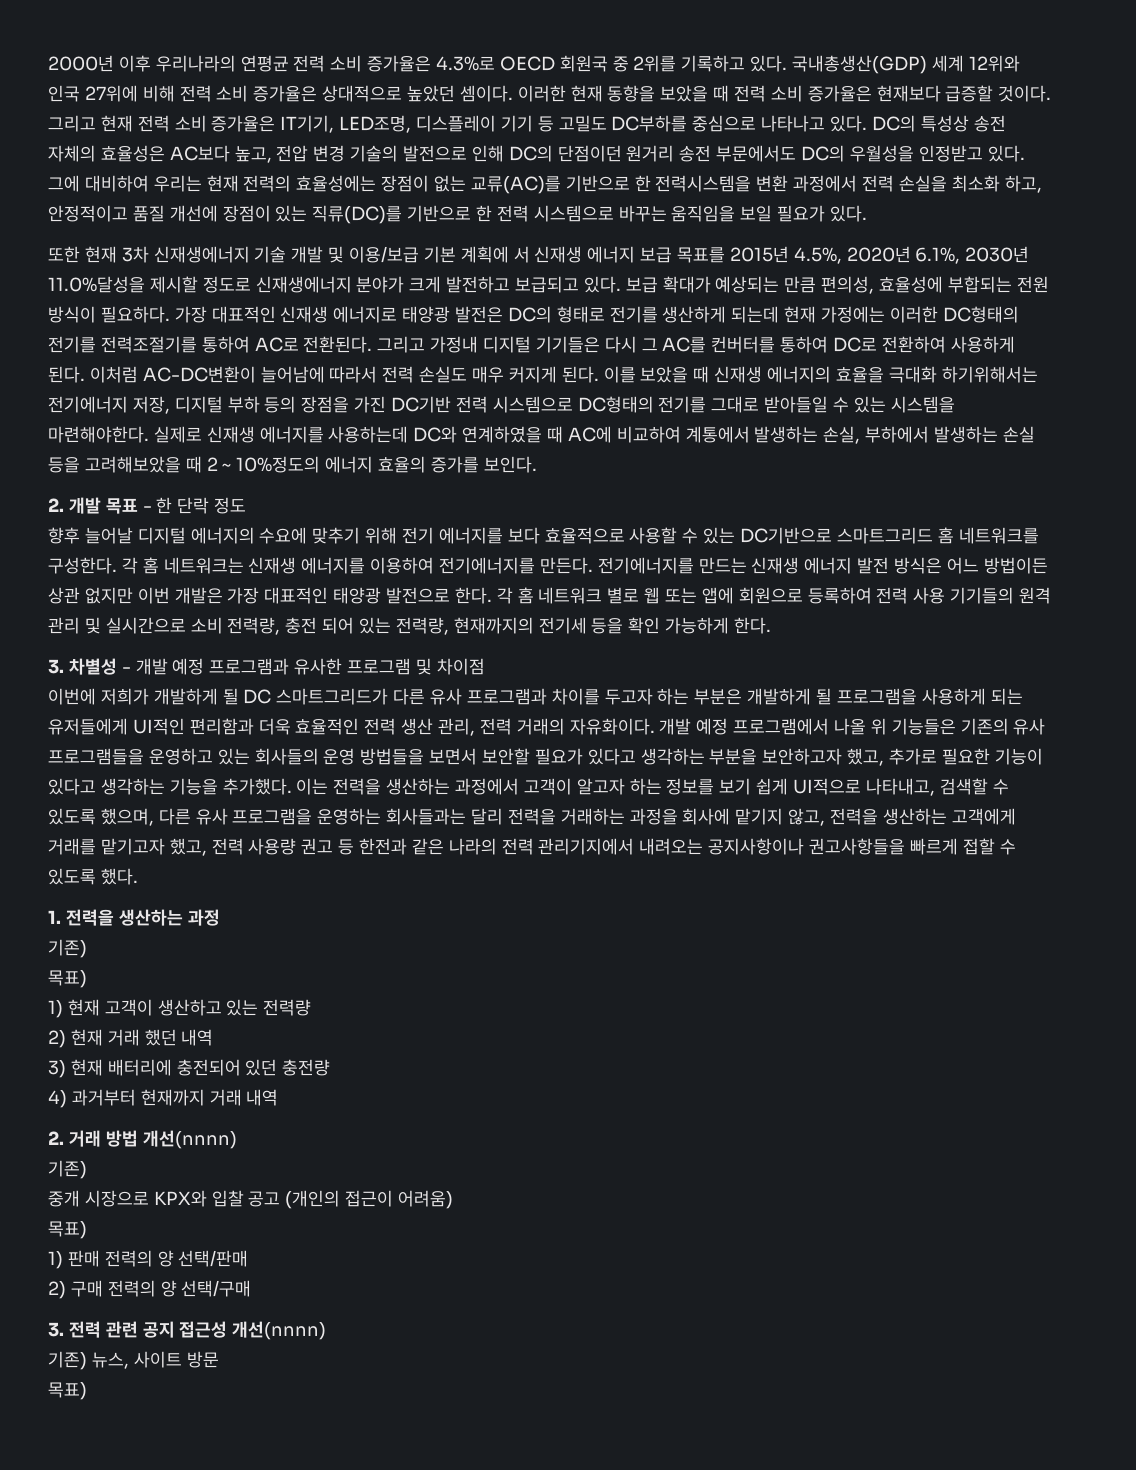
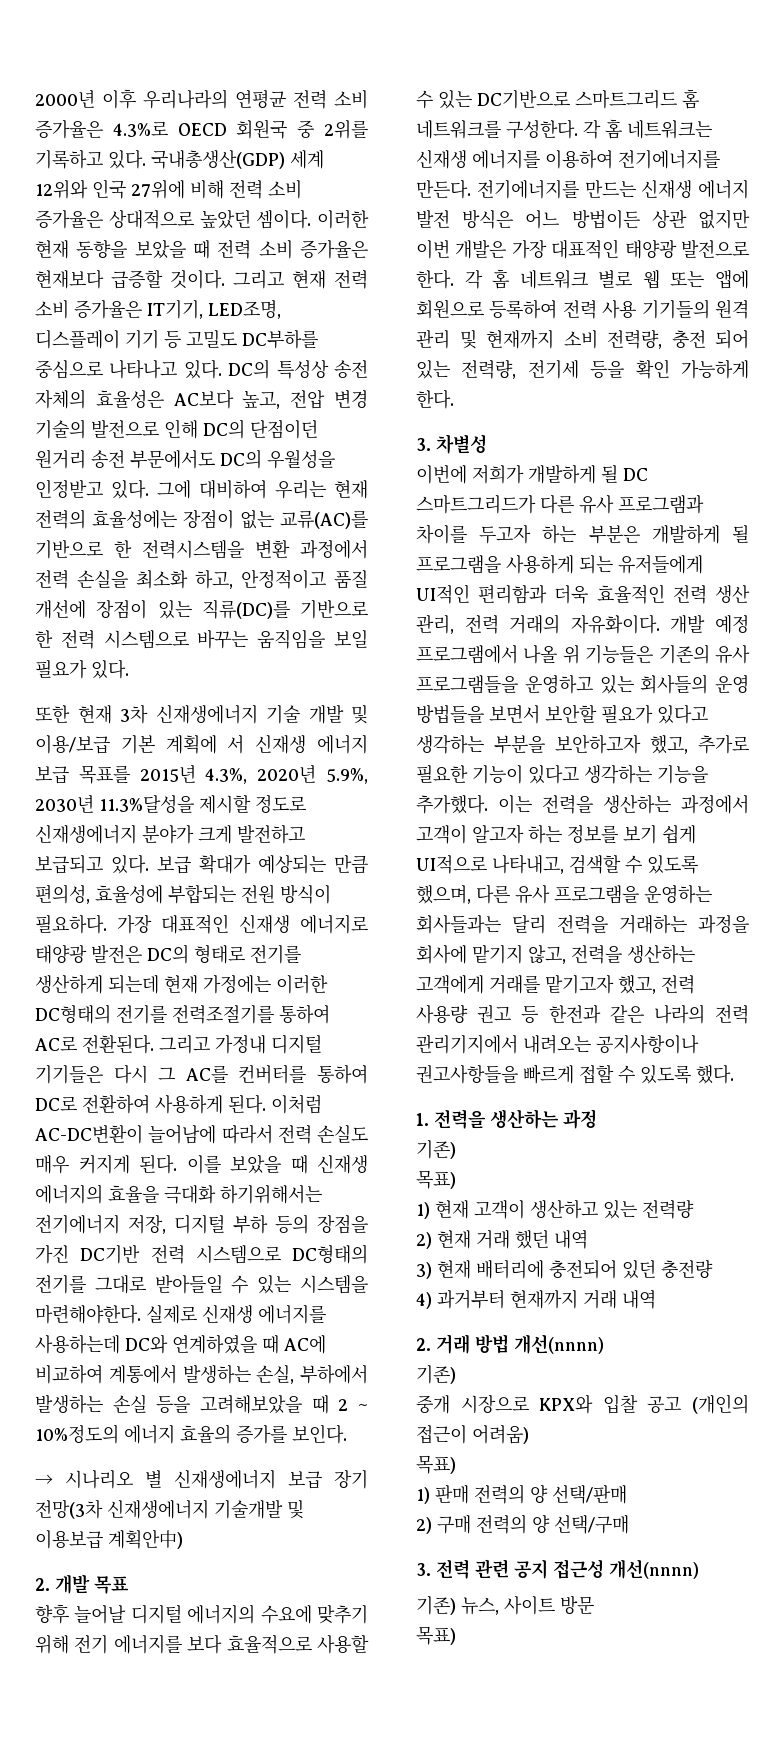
[793,246,1030,264] [48,276,145,293] 4.5%, 2020년 6.1%, 2030년 11.0%달성을 -> [205,764,369,784] [35,794,194,813] 4.3%, 2020년 5.9%, 2030년 11.3%달성을
(537, 464) none -> [35,1469,368,1489] [35,1499,304,1519] [35,1529,183,1549] // → 시나리오 별 신재생에너지 보급 장기 전망(3차 신재생에너지 기술개발 및 이용보급 계획안中)
[142,497,247,514] - 한 단락 정도 -> (129, 1585) none
[105,617,186,634] 실시간으로 -> [486,329,554,349] 현재까지
[453,617,534,634] 현재까지의 -> (517, 369) none
[121,658,485,675] - 개발 예정 프로그램과 유사한 프로그램 및 차이점 -> (487, 444) none

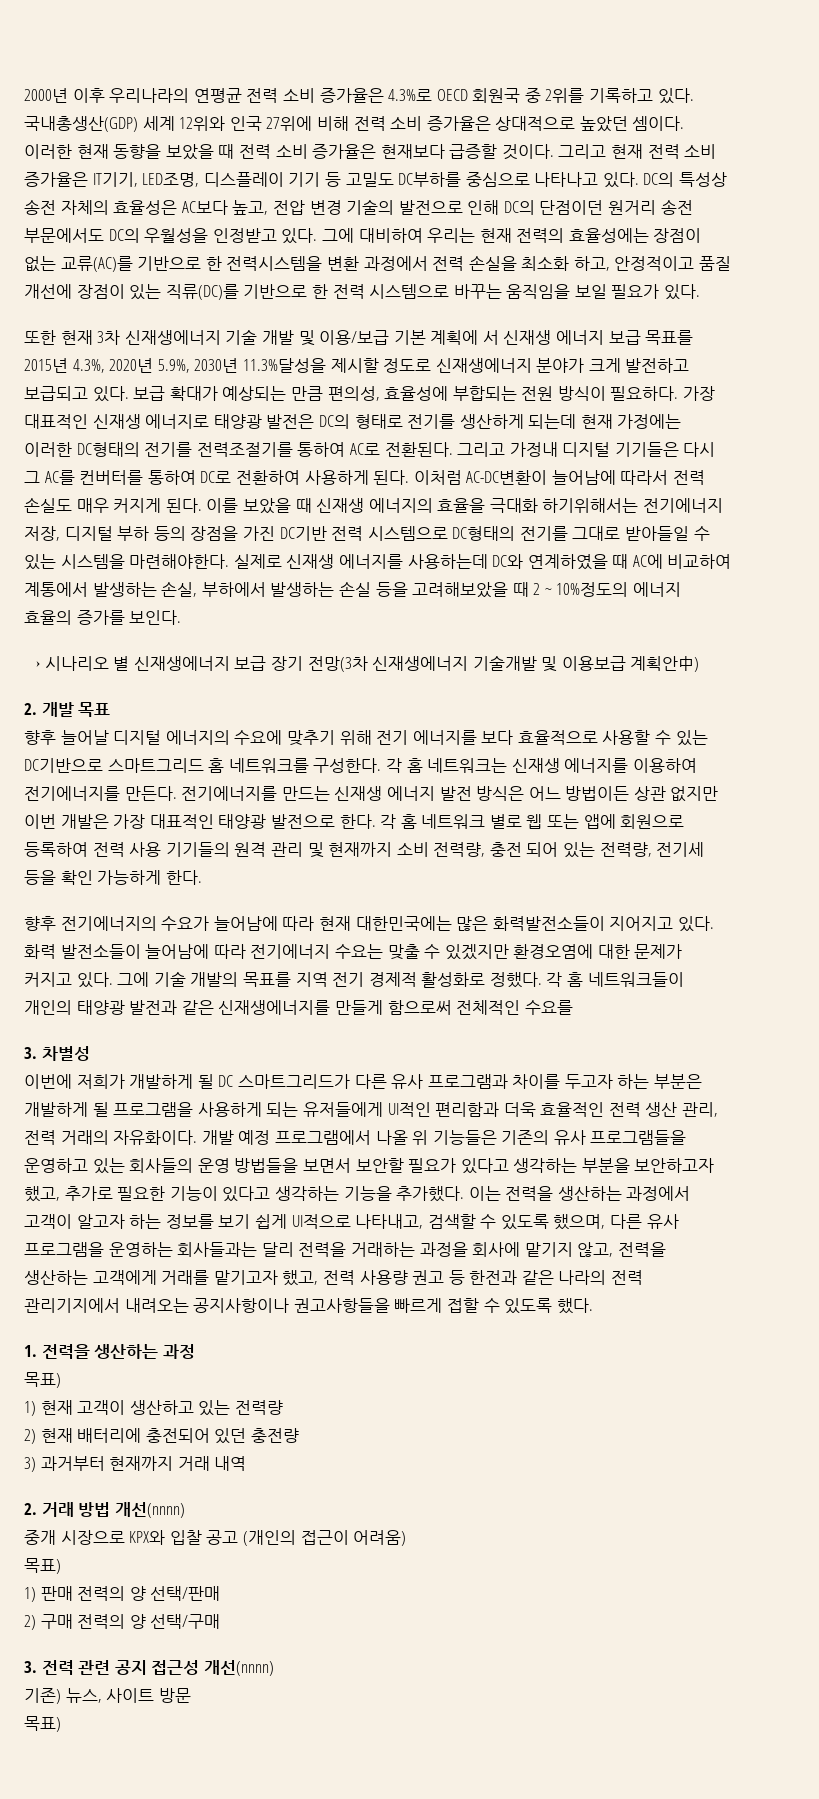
(454, 399) none -> [24,916,714,932] [24,944,683,960] [24,971,684,988] [24,1000,573,1015] // 향후 전기에너지의 수요가 늘어남에 따라 현재 대한민국에는 많은 화력발전소들이 지어지고 있다. 화력 발전소들이 늘어남에 따라 전기에너지 수요는 맞출 수 있겠지만 환경오염에 대한 문제가 커지고 있다. 그에 기술 개발의 목표를 지역 전기 경제적 활성화로 정했다. 각 홈 네트워크들이 개인의 태양광 발전과 같은 신재생에너지를 만들게 함으로써 전체적인 수요를
[416,1140,456,1159] // 기존) -> (195, 1351) none
[476,1230,588,1249] [416,1260,471,1279] 거래 했던 내역 // 3) 현재 -> (73, 1435) none
[416,1292,432,1309] 4) -> [24,1457,36,1472] 3)
[416,1365,456,1384] // 기존) -> (185, 1510) none

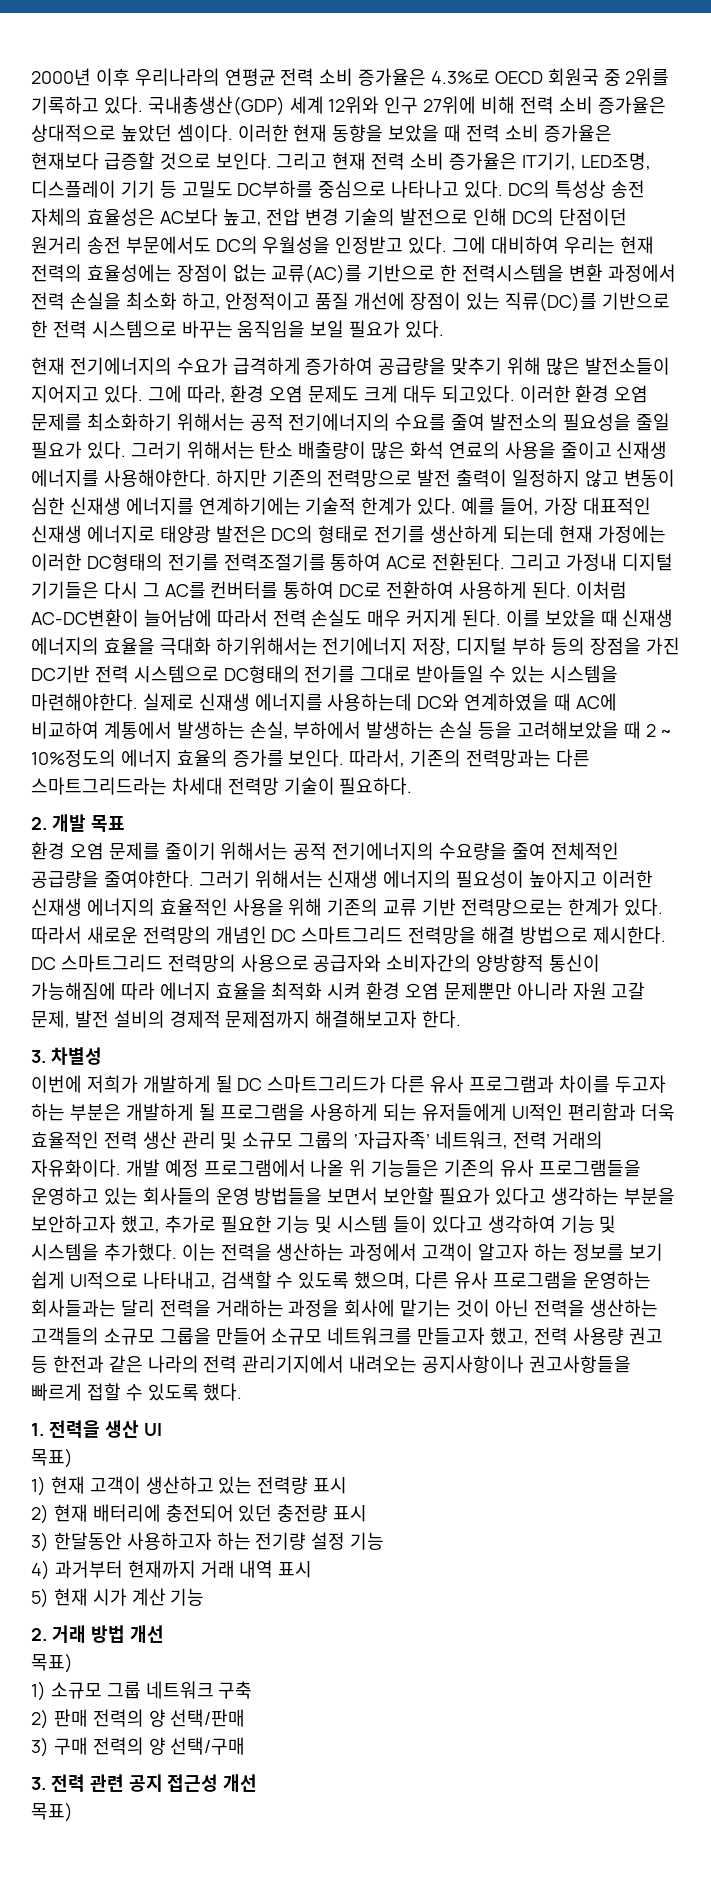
[229,116,262,131] 인국 -> [384,96,419,114] 인구
[501,144,554,160] 것이다. -> [159,152,272,170] 것으로 보인다.
[24,329,694,346] [24,358,690,373] [24,386,679,402] 또한 현재 3차 신재생에너지 기술 개발 및 이용/보급 기본 계획에 서 신재생 에너지 보급 목표를 2015년 4.3%, 2020년 5.9%, 2030년 11.3%달성을 제시할 정도로 신재생에너지 분야가 크게 발전하고 보급되고 있다. 보급 확대가 예상되는 만큼 편의성, 효율성에 부합되는 전원 방식이 필요하다. -> [31,357,670,375] [31,385,649,403] [31,413,670,431] [31,441,668,459] [31,469,675,487] [31,497,539,515] 현재 전기에너지의 수요가 급격하게 증가하여 공급량을 맞추기 위해 많은 발전소들이 지어지고 있다. 그에 따라, 환경 오염 문제도 크게 대두 되고있다. 이러한 환경 오염 문제를 최소화하기 위해서는 공적 전기에너지의 수요를 줄여 발전소의 필요성을 줄일 필요가 있다. 그러기 위해서는 탄소 배출량이 많은 화석 연료의 사용을 줄이고 신재생 에너지를 사용해야한다. 하지만 기존의 전력망으로 발전 출력이 일정하지 않고 변동이 심한 신재생 에너지를 연계하기에는 기술적 한계가 있다. 예를 들어,
[24,655,700,672] [24,702,111,717] [24,730,708,746] [24,758,697,773] [24,786,719,802] [24,814,685,829] [24,842,705,858] [24,870,202,885] [24,916,714,932] [24,944,683,960] [24,971,684,988] [24,1000,573,1015] // → 시나리오 별 신재생에너지 보급 장기 전망(3차 신재생에너지 기술개발 및 이용보급 계획안中) // 2. 개발 목표 // 향후 늘어날 디지털 에너지의 수요에 맞추기 위해 전기 에너지를 보다 효율적으로 사용할 수 있는 DC기반으로 스마트그리드 홈 네트워크를 구성한다. 각 홈 네트워크는 신재생 에너지를 이용하여 전기에너지를 만든다. 전기에너지를 만드는 신재생 에너지 발전 방식은 어느 방법이든 상관 없지만 이번 개발은 가장 대표적인 태양광 발전으로 한다. 각 홈 네트워크 별로 웹 또는 앱에 회원으로 등록하여 전력 사용 기기들의 원격 관리 및 현재까지 소비 전력량, 충전 되어 있는 전력량, 전기세 등을 확인 가능하게 한다. // 향후 전기에너지의 수요가 늘어남에 따라 현재 대한민국에는 많은 화력발전소들이 지어지고 있다. 화력 발전소들이 늘어남에 따라 전기에너지 수요는 맞출 수 있겠지만 환경오염에 대한 문제가 커지고 있다. 그에 기술 개발의 목표를 지역 전기 경제적 활성화로 정했다. 각 홈 네트워크들이 개인의 태양광 발전과 같은 신재생에너지를 만들게 함으로써 전체적인 수요를 -> [349,749,590,767] [31,777,413,795] [31,814,125,832] [31,842,619,860] [31,870,653,888] [31,898,663,916] [31,926,666,944] [31,954,601,972] [31,982,646,1000] [31,1010,462,1028] 따라서, 기존의 전력망과는 다른 스마트그리드라는 차세대 전력망 기술이 필요하다. // 2. 개발 목표 // 환경 오염 문제를 줄이기 위해서는 공적 전기에너지의 수요량을 줄여 전체적인 공급량을 줄여야한다. 그러기 위해서는 신재생 에너지의 필요성이 높아지고 이러한 신재생 에너지의 효율적인 사용을 위해 기존의 교류 기반 전력망으로는 한계가 있다. 따라서 새로운 전력망의 개념인 DC 스마트그리드 전력망을 해결 방법으로 제시한다. DC 스마트그리드 전력망의 사용으로 공급자와 소비자간의 양방향적 통신이 가능해짐에 따라 에너지 효율을 최적화 시켜 환경 오염 문제뿐만 아니라 자원 고갈 문제, 발전 설비의 경제적 문제점까지 해결해보고자 한다.
[682,1102,719,1117] 관리, -> [181,1131,508,1149] 관리 및 소규모 그룹의 ‘자급자족’ 네트워크,
[169,1186,392,1202] 기능이 있다고 생각하는 기능을 -> [276,1215,617,1233] [31,1243,99,1261] 기능 및 시스템 들이 있다고 생각하여 기능 및 시스템을
[524,1242,666,1257] [24,1270,278,1285] 맡기지 않고, 전력을 생산하는 고객에게 거래를 맡기고자 -> [400,1299,658,1317] [31,1327,486,1345] 맡기는 것이 아닌 전력을 생산하는 고객들의 소규모 그룹을 만들어 소규모 네트워크를 만들고자
[94,1344,195,1359] 생산하는 과정 -> [104,1420,162,1438] 생산 UI
(283, 1407) none -> [313,1477,348,1494] 표시
[24,1456,247,1472] [24,1502,185,1518] [24,1530,407,1546] [24,1558,61,1574] [24,1587,36,1602] // 3) 과거부터 현재까지 거래 내역 // 2. 거래 방법 개선(nnnn) // 중개 시장으로 KPX와 입찰 공고 (개인의 접근이 어려움) // 목표) // 1) -> [333,1505,368,1522] [31,1532,385,1552] [31,1560,313,1580] [31,1588,205,1608] [31,1625,164,1643] [31,1653,73,1673] [31,1681,253,1701] [31,1709,49,1729] 표시 // 3) 한달동안 사용하고자 하는 전기량 설정 기능 // 4) 과거부터 현재까지 거래 내역 표시 // 5) 현재 시가 계산 기능 // 2. 거래 방법 개선 // 목표) // 1) 소규모 그룹 네트워크 구축 // 2)
[24,1615,36,1630] 2) -> [31,1737,49,1757] 3)
[203,1660,274,1676] [24,1688,191,1704] 개선(nnnn) // 기존) 뉴스, 사이트 방문 -> [223,1774,258,1792] 개선

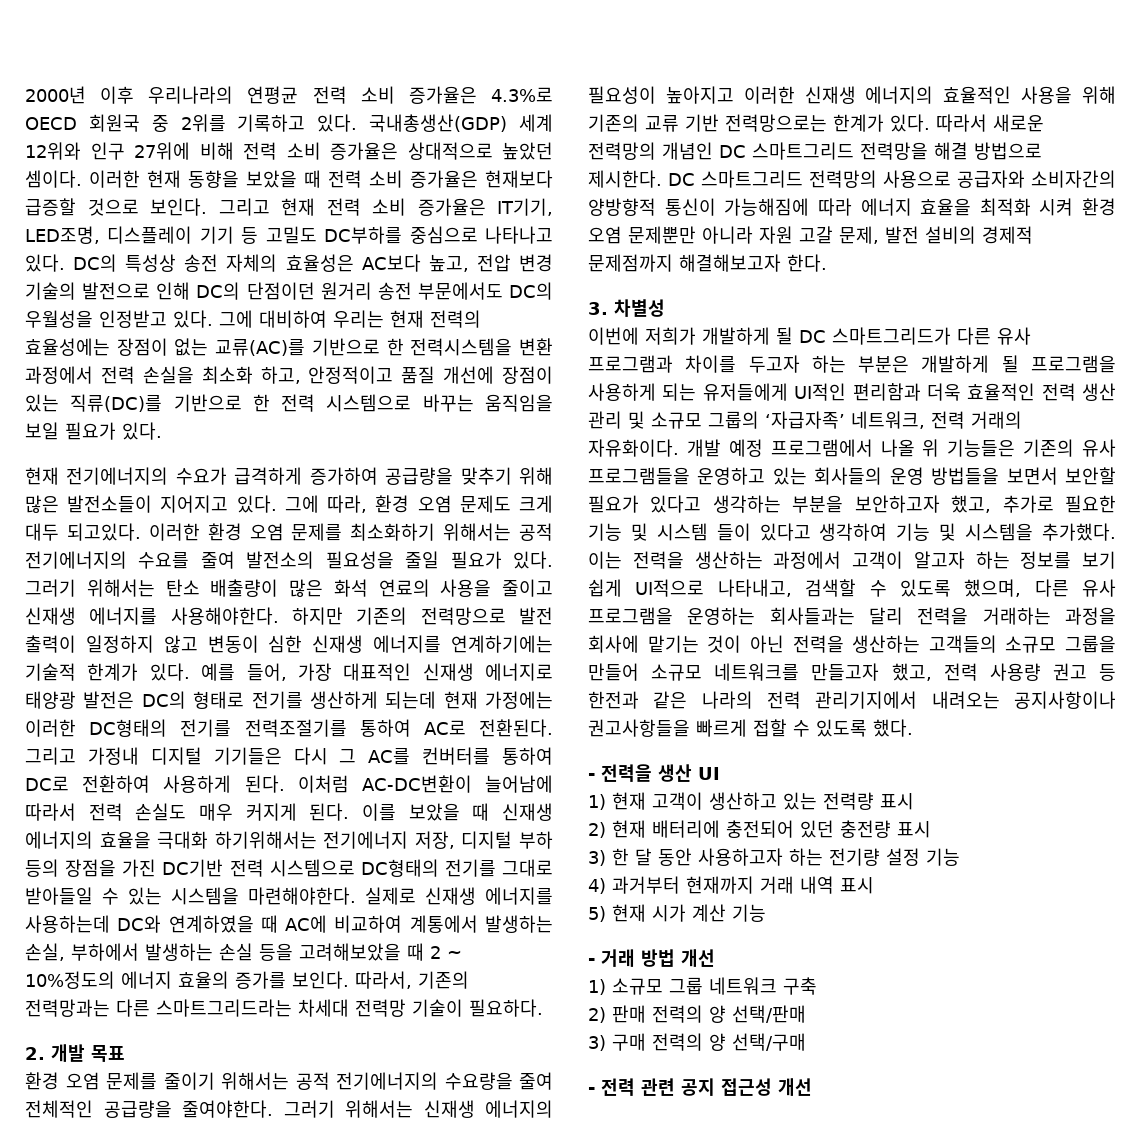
[31,1423,44,1436] 1. -> [588,773,595,780] -
[31,1448,73,1468] // 목표) -> (720, 773) none
[53,1532,122,1550] 한달동안 -> [612,848,692,866] 한 달 동안
[31,1628,47,1641] 2. -> [588,958,595,965] -
[31,1653,73,1673] // 목표) -> (715, 958) none
[31,1777,46,1790] 3. -> [588,1087,595,1094] -
[31,1802,73,1822] // 목표) -> (812, 1087) none

